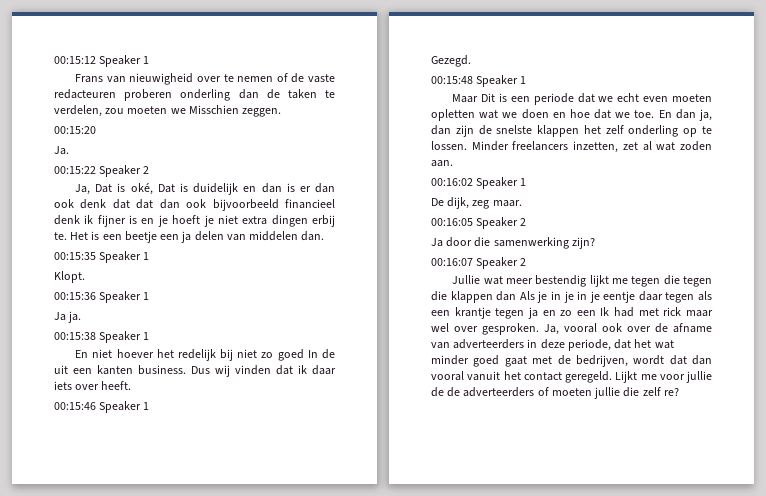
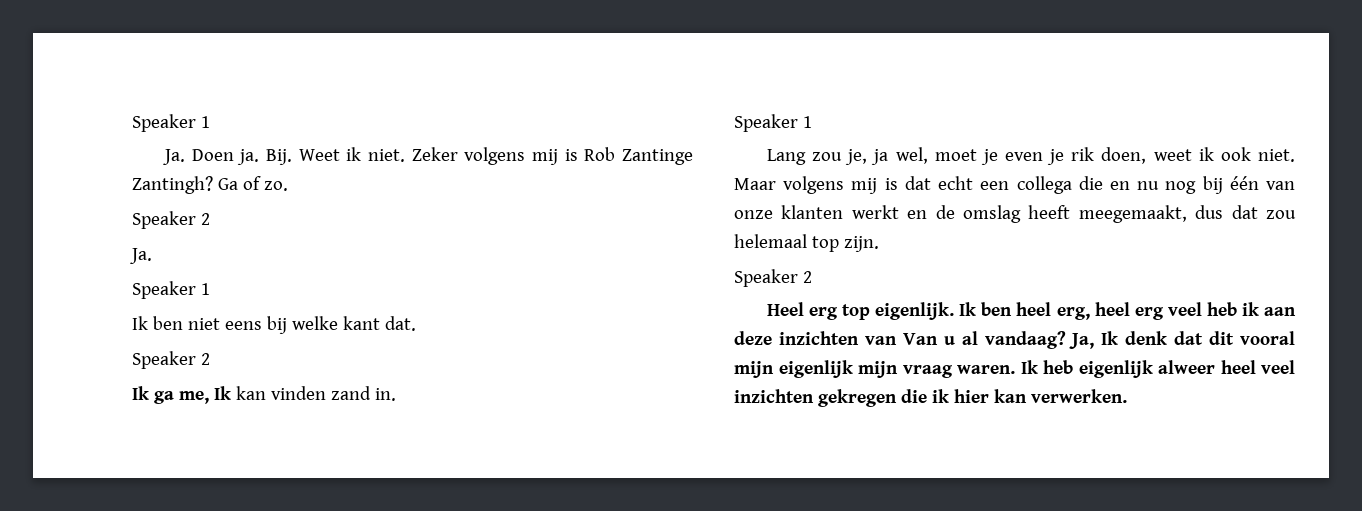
[54,55,150,67] [75,73,335,85] [54,89,335,101] [54,105,282,117] [54,126,96,134] [54,146,69,155] [54,165,150,177] [75,183,335,195] [54,199,335,211] [54,215,336,227] [54,231,325,243] [54,251,150,263] [54,271,85,283] [54,291,150,303] [54,311,82,323] [54,331,150,343] [75,349,336,361] [54,365,336,377] [54,381,132,390] [54,401,150,413] [431,55,471,67] [431,75,527,87] [452,93,712,105] [431,109,712,121] [431,125,712,137] [431,141,712,153] [431,160,453,167] [431,177,527,189] [431,197,522,209] [431,217,527,229] [431,237,595,249] [431,257,527,269] [452,275,712,287] [431,291,712,303] [431,307,713,319] [431,323,712,335] [431,339,674,351] [431,355,712,367] [431,371,712,383] [431,387,679,399] 00:15:12 Speaker 1 // Frans van nieuwigheid over te nemen of de vaste redacteuren proberen onderling dan de taken te verdelen, zou moeten we Misschien zeggen. // 00:15:20 // Ja. // 00:15:22 Speaker 2 // Ja, Dat is oké, Dat is duidelijk en dan is er dan ook denk dat dat dan ook bijvoorbeeld financieel denk ik fijner is en je hoeft je niet extra dingen erbij te. Het is een beetje een ja delen van middelen dan. // 00:15:35 Speaker 1 // Klopt. // 00:15:36 Speaker 1 // Ja ja. // 00:15:38 Speaker 1 // En niet hoever het redelijk bij niet zo goed In de uit een kanten business. Dus wij vinden dat ik daar iets over heeft. // 00:15:46 Speaker 1 // Gezegd. // 00:15:48 Speaker 1 // Maar Dit is een periode dat we echt even moeten opletten wat we doen en hoe dat we toe. En dan ja, dan zijn de snelste klappen het zelf onderling op te lossen. Minder freelancers inzetten, zet al wat zoden aan. // 00:16:02 Speaker 1 // De dijk, zeg maar. // 00:16:05 Speaker 2 // Ja door die samenwerking zijn? // 00:16:07 Speaker 2 // Jullie wat meer bestendig lijkt me tegen die tegen die klappen dan Als je in je in je eentje daar tegen als een krantje tegen ja en zo een Ik had met rick maar wel over gesproken. Ja, vooral ook over de afname van adverteerders in deze periode, dat het wat minder goed gaat met de bedrijven, wordt dat dan vooral vanuit het contact geregeld. Lijkt me voor jullie de de adverteerders of moeten jullie die zelf re? -> [132,114,210,132] [162,147,693,165] [132,176,288,194] [132,211,210,229] [130,248,152,264] [132,281,210,299] [132,316,416,334] [132,351,210,369] [132,386,396,404] [734,114,812,132] [766,147,1296,165] [734,176,1295,194] [734,205,1296,223] [734,234,879,252] [734,269,812,287] [766,302,1296,320] [734,331,1295,349] [734,360,1295,378] [734,389,1127,407] Speaker 1 // Ja. Doen ja. Bij. Weet ik niet. Zeker volgens mij is Rob Zantinge Zantingh? Ga of zo. // Speaker 2 // Ja. // Speaker 1 // Ik ben niet eens bij welke kant dat. // Speaker 2 // Ik ga me, Ik kan vinden zand in. // Speaker 1 // Lang zou je, ja wel, moet je even je rik doen, weet ik ook niet. Maar volgens mij is dat echt een collega die en nu nog bij één van onze klanten werkt en de omslag heeft meegemaakt, dus dat zou helemaal top zijn. // Speaker 2 // Heel erg top eigenlijk. Ik ben heel erg, heel erg veel heb ik aan deze inzichten van Van u al vandaag? Ja, Ik denk dat dit vooral mijn eigenlijk mijn vraag waren. Ik heb eigenlijk alweer heel veel inzichten gekregen die ik hier kan verwerken.

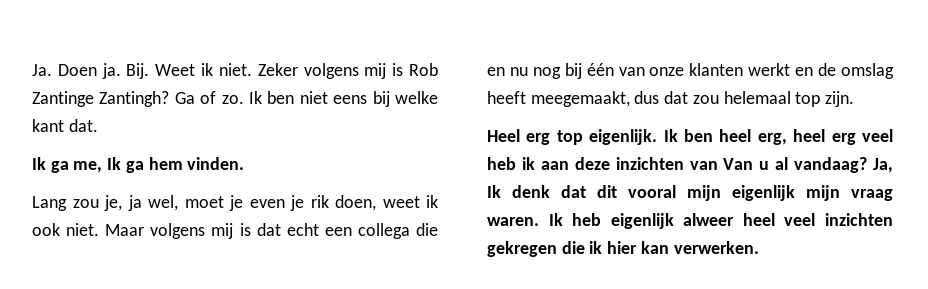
[132,114,210,132] Speaker 1 // -> (32, 70) none
[132,211,210,229] [130,248,152,264] [132,281,210,299] // Speaker 2 // Ja. // Speaker 1 // -> (244, 99) none
[132,351,210,369] // Speaker 2 -> (98, 125) none
[235,386,396,401] [734,114,812,132] kan vinden zand in. // Speaker 1 -> [125,157,245,173] ga hem vinden.
[734,269,812,287] // Speaker 2 -> (855, 99) none

